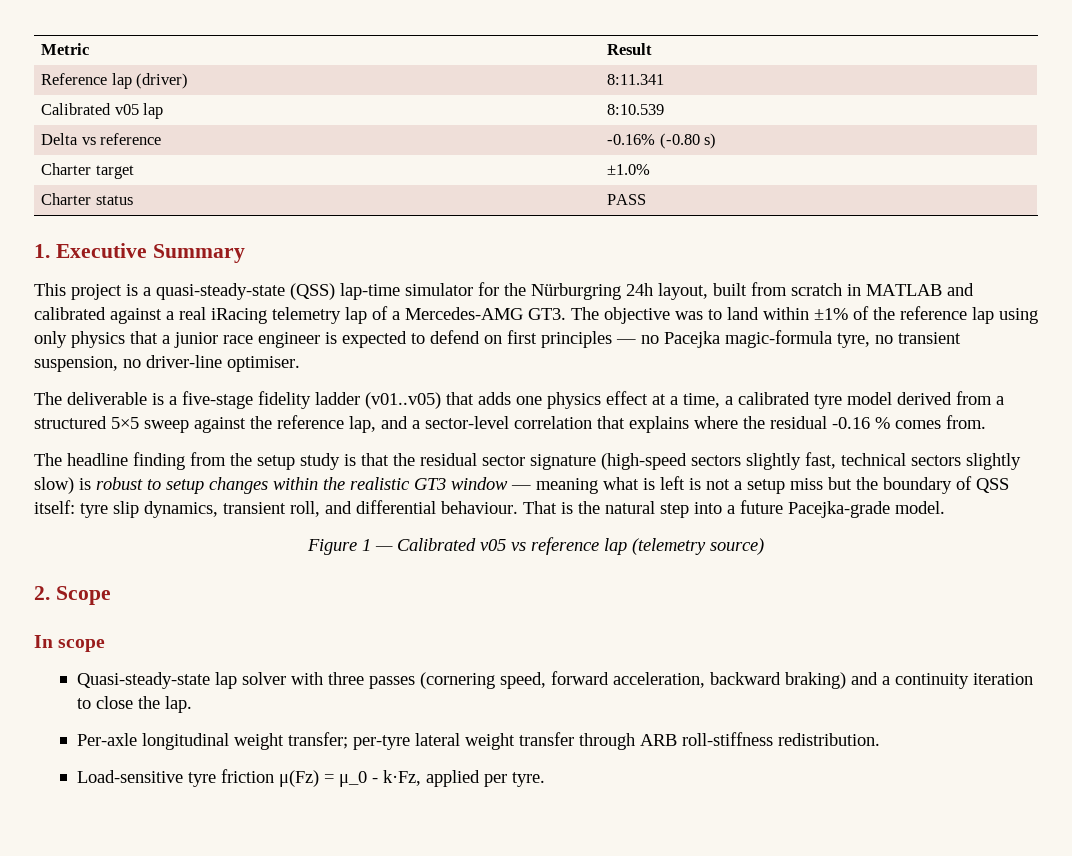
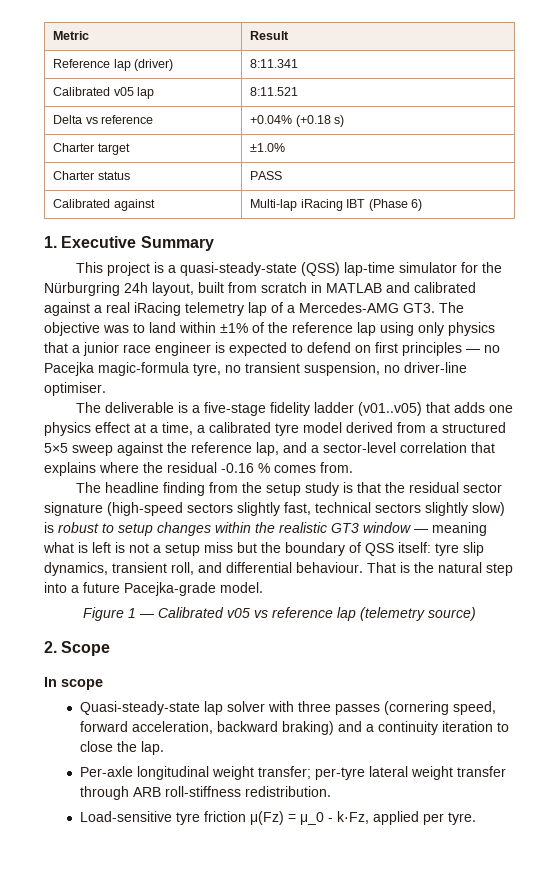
[607,104,665,115] 8:10.539 -> [250,87,299,96] 8:11.521
[607,133,700,149] -0.16% (-0.80 -> [250,115,331,127] +0.04% (+0.18
(647, 199) none -> [53,199,155,211] [250,199,422,211] // Calibrated against | Multi-lap iRacing IBT (Phase 6)

